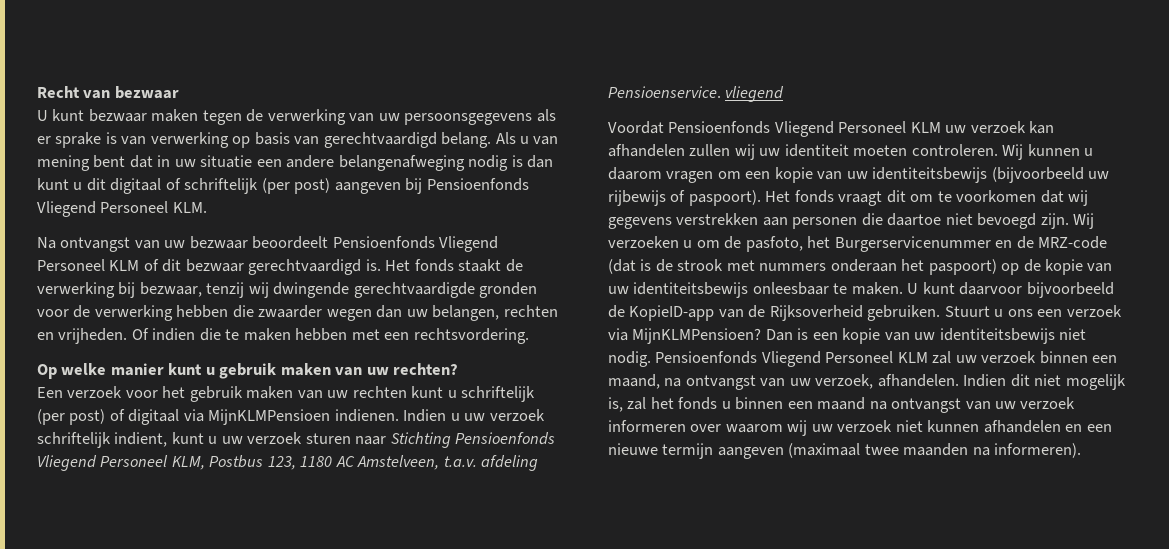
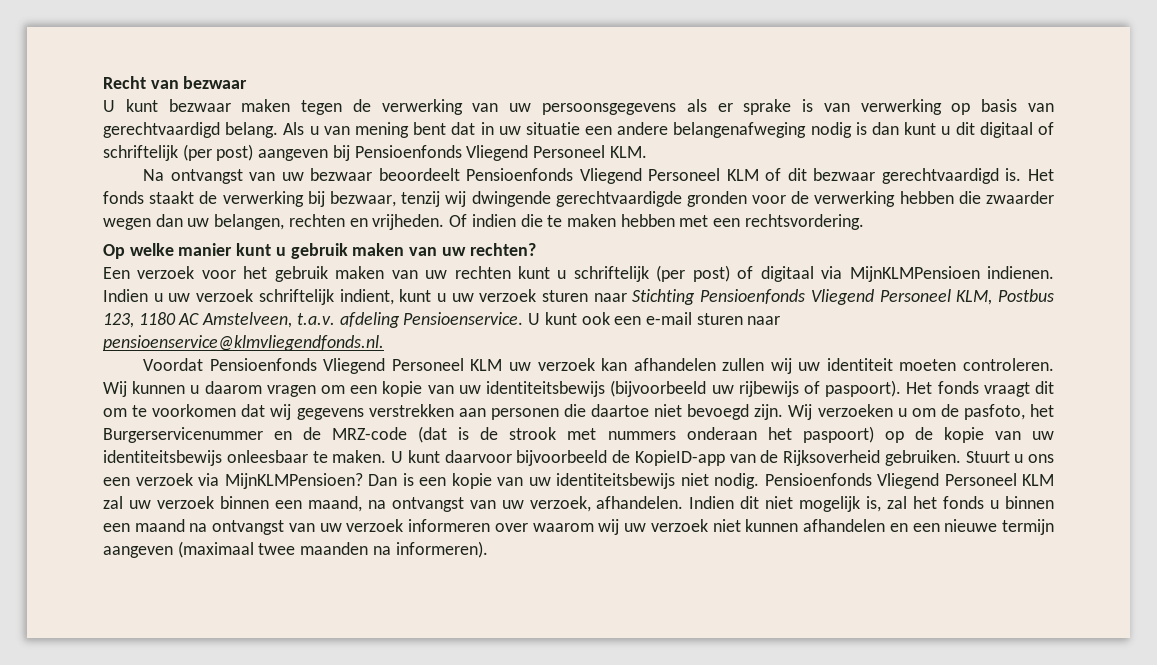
[725,86,785,102] vliegend -> [528,312,781,325] [103,335,384,351] U kunt ook een e-mail sturen naar pensioenservice@klmvliegendfonds.nl.

